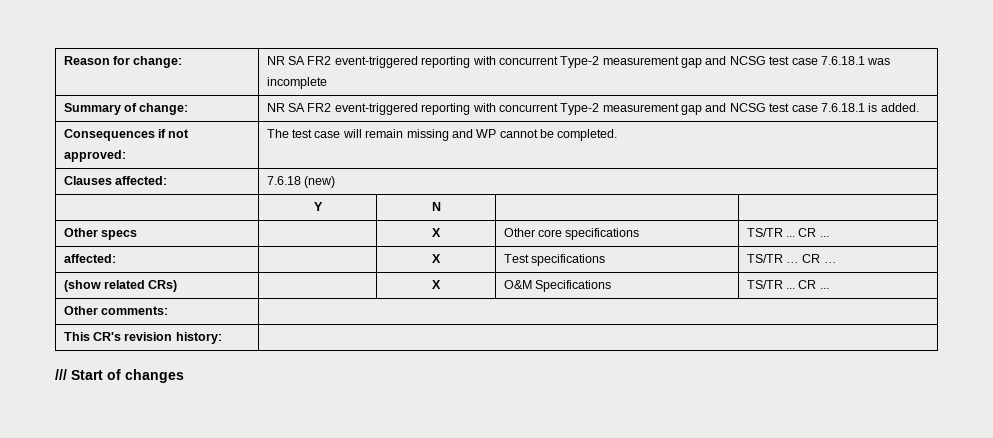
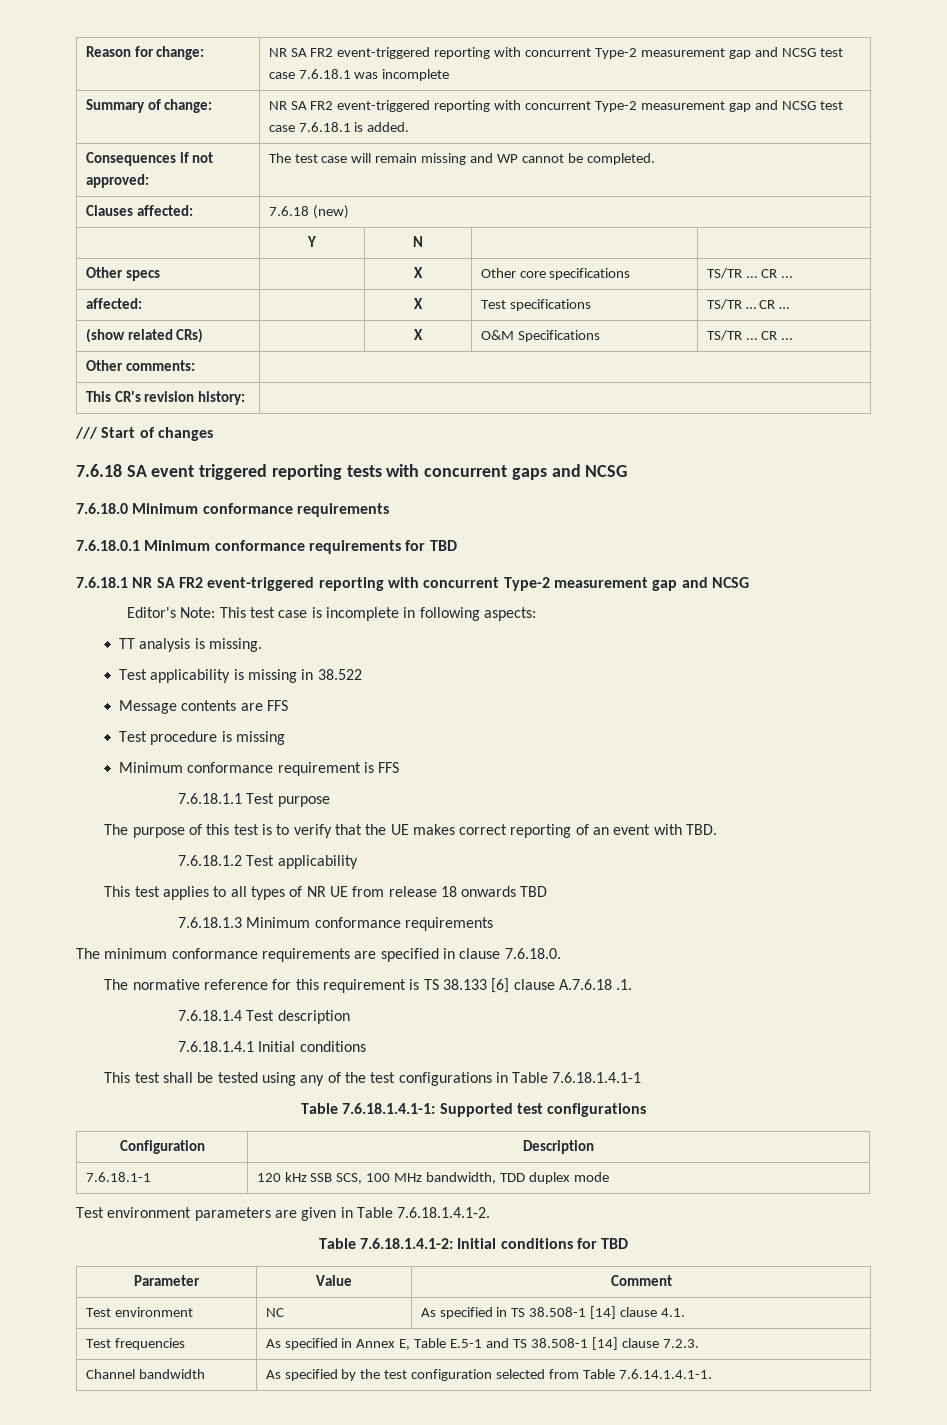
(184, 376) none -> [76,464,628,480] [76,503,389,517] [76,540,457,554] [76,577,749,591] [126,607,536,621] [119,638,263,652] [119,669,362,683] [119,700,289,714] [119,731,286,745] [119,762,400,776] [177,793,330,807] [104,824,718,838] [177,855,358,869] [104,886,548,900] [177,917,493,931] [76,948,561,962] [104,978,633,993] [177,1010,350,1024] [177,1041,366,1052] [104,1072,642,1086] [300,1103,647,1117] [119,1140,205,1154] [523,1140,594,1154] [85,1172,151,1182] [256,1172,609,1184] [76,1207,491,1221] [318,1238,629,1249] [134,1275,200,1286] [316,1275,352,1286] [610,1275,672,1286] [85,1307,193,1317] [265,1308,284,1317] [420,1306,686,1319] [85,1338,185,1350] [265,1337,699,1350] [85,1369,205,1379] [265,1369,712,1381] // 7.6.18 SA event triggered reporting tests with concurrent gaps and NCSG // 7.6.18.0 Minimum conformance requirements // 7.6.18.0.1 Minimum conformance requirements for TBD // 7.6.18.1 NR SA FR2 event-triggered reporting with concurrent Type-2 measurement gap and NCSG // Editor's Note: This test case is incomplete in following aspects: // TT analysis is missing. // Test applicability is missing in 38.522 // Message contents are FFS // Test procedure is missing // Minimum conformance requirement is FFS // 7.6.18.1.1 Test purpose // The purpose of this test is to verify that the UE makes correct reporting of an event with TBD. // 7.6.18.1.2 Test applicability // This test applies to all types of NR UE from release 18 onwards TBD // 7.6.18.1.3 Minimum conformance requirements // The minimum conformance requirements are specified in clause 7.6.18.0. // The normative reference for this requirement is TS 38.133 [6] clause A.7.6.18 .1. // 7.6.18.1.4 Test description // 7.6.18.1.4.1 Initial conditions // This test shall be tested using any of the test configurations in Table 7.6.18.1.4.1-1 // Table 7.6.18.1.4.1-1: Supported test configurations // Configuration | Description // 7.6.18.1-1 | 120 kHz SSB SCS, 100 MHz bandwidth, TDD duplex mode // Test environment parameters are given in Table 7.6.18.1.4.1-2. // Table 7.6.18.1.4.1-2: Initial conditions for TBD // Parameter | Value | Comment // Test environment | NC | As specified in TS 38.508-1 [14] clause 4.1. // Test frequencies | As specified in Annex E, Table E.5-1 and TS 38.508-1 [14] clause 7.2.3. // Channel bandwidth | As specified by the test configuration selected from Table 7.6.14.1.4.1-1.

